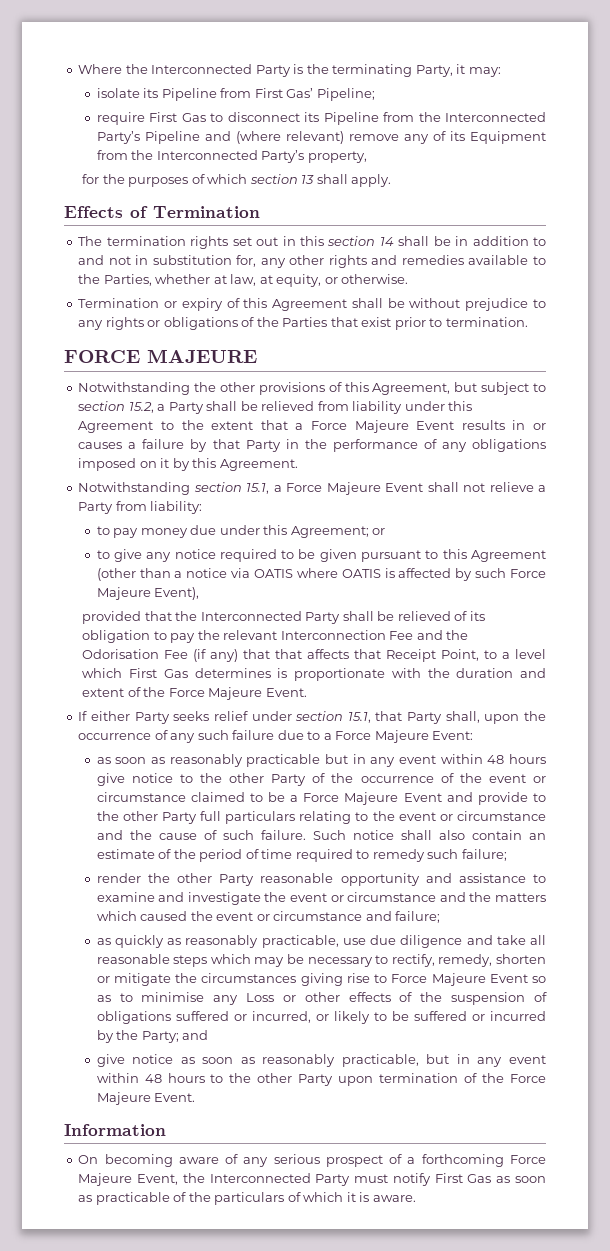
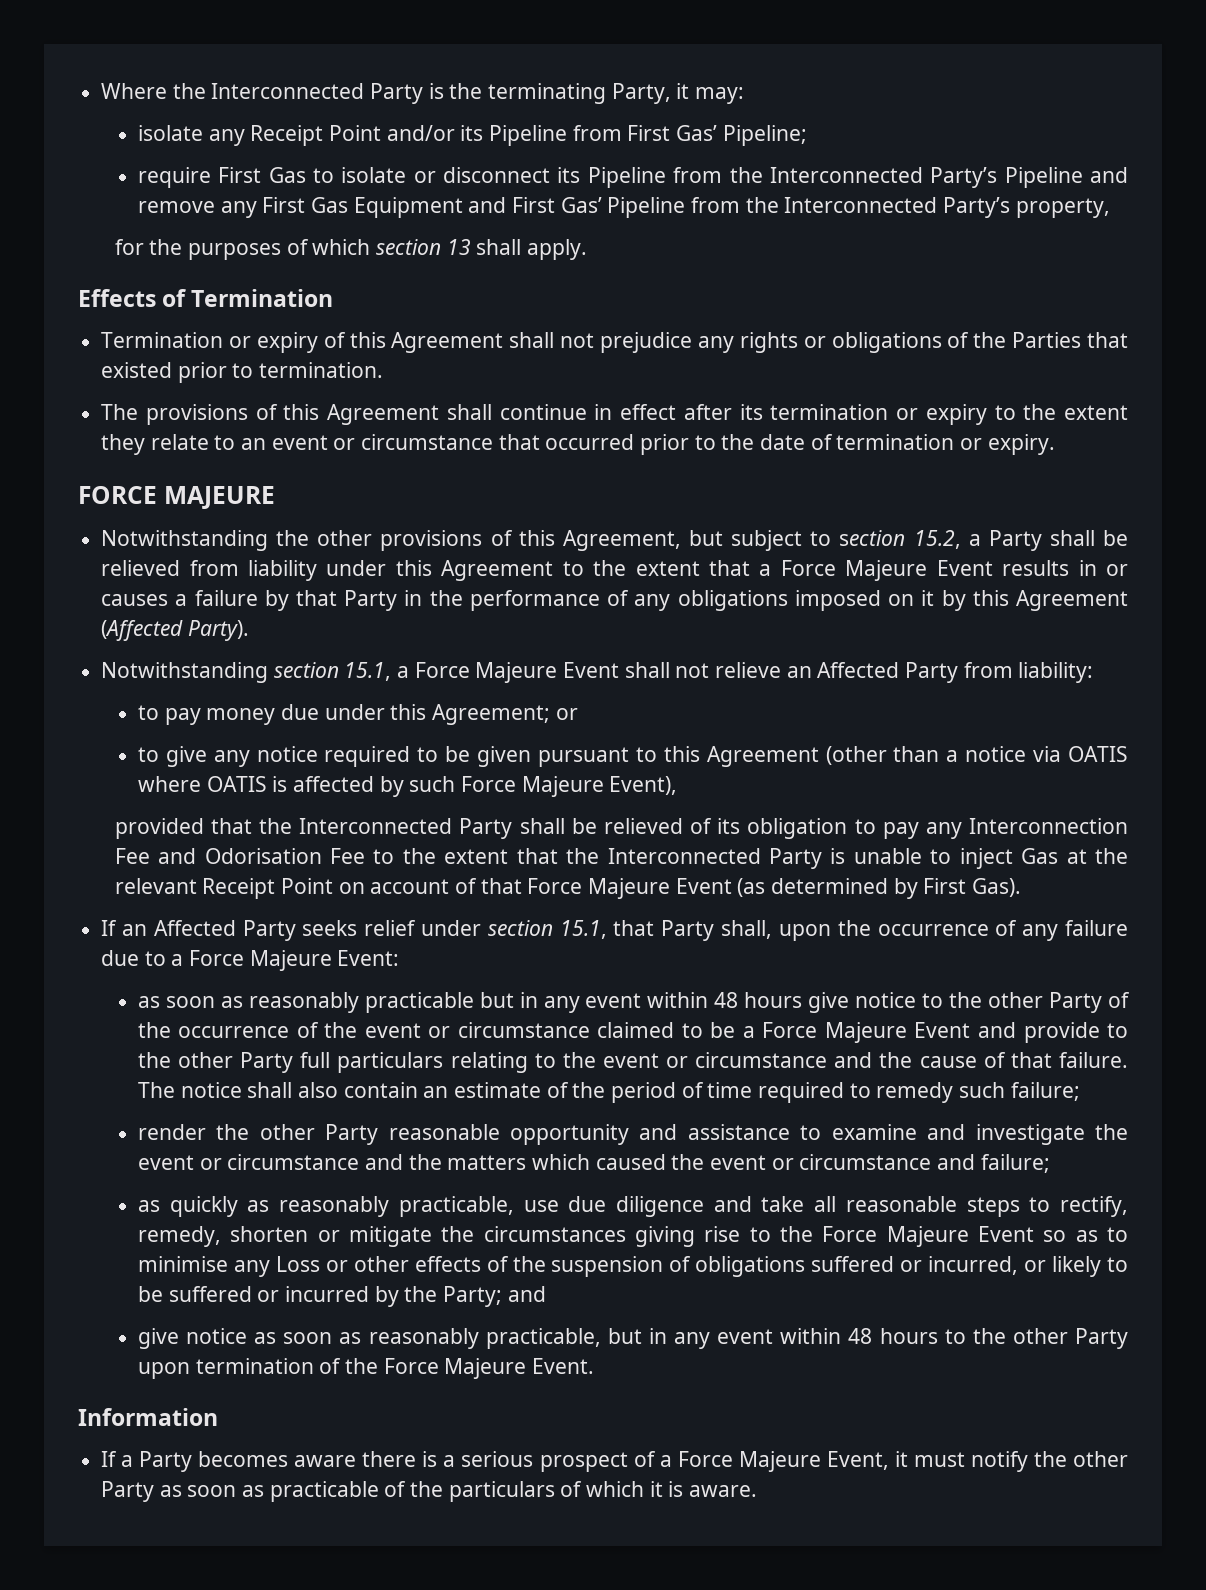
(140, 93) none -> [208,125,455,146] any Receipt Point and/or
(224, 117) none -> [341,167,436,183] isolate or
[235,131,546,144] (where relevant) remove any of its Equipment -> [137,197,686,218] remove any First Gas Equipment and First Gas’ Pipeline
[78,236,546,249] [78,255,546,268] [78,274,409,287] // The termination rights set out in this section 14 shall be in addition to and not in substitution for, any other rights and remedies available to the Parties, whether at law, at equity, or otherwise. -> (334, 298) none
[387,298,546,311] be without prejudice to -> [560,332,693,353] not prejudice
[361,317,392,327] exist -> [101,362,173,378] existed
(528, 322) none -> [101,404,1128,425] [101,434,1055,455] // The provisions of this Agreement shall continue in effect after its termination or expiry to the extent they relate to an event or circumstance that occurred prior to the date of termination or expiry.
[219,459,298,471] Agreement. -> [1016,590,1129,611] [101,620,249,641] Agreement (Affected Party).
[538,485,547,492] a -> [786,662,900,678] an Affected
[197,630,278,640] the relevant -> [925,822,962,839] any
[446,630,469,640] the -> (197, 856) none
[193,649,547,662] [82,668,546,681] [82,687,307,700] [78,711,130,721] (if any) that that affects that Receipt Point, to a level which First Gas determines is proportionate with the duration and extent of the Force Majeure Event. // If either -> [373,848,1128,869] [114,878,1022,899] [101,920,236,936] to the extent that the Interconnected Party is unable to inject Gas at the relevant Receipt Point on account of that Force Majeure Event (as determined by First Gas). // If an Affected
[197,730,229,740] such -> (1059, 932) none
[222,830,346,840] such failure. Such -> [1010,1052,1128,1068] [137,1082,175,1098] that failure. The
[210,954,373,967] which may be necessary -> (1020, 1207) none
(388, 978) none -> [779,1226,813,1242] the
[78,1154,269,1167] On becoming aware of any -> [101,1451,456,1472] If a Party becomes aware there is a
[421,1154,504,1167] forthcoming -> (672, 1461) none
[182,1173,492,1186] the Interconnected Party must notify First Gas -> [894,1451,1128,1472] [101,1481,155,1502] it must notify the other Party

